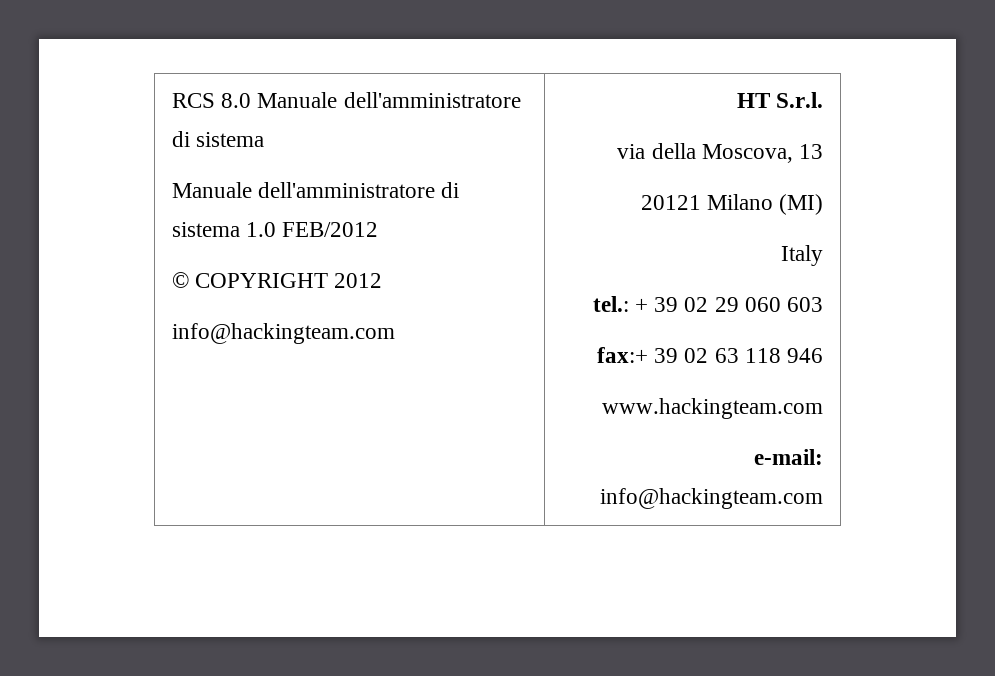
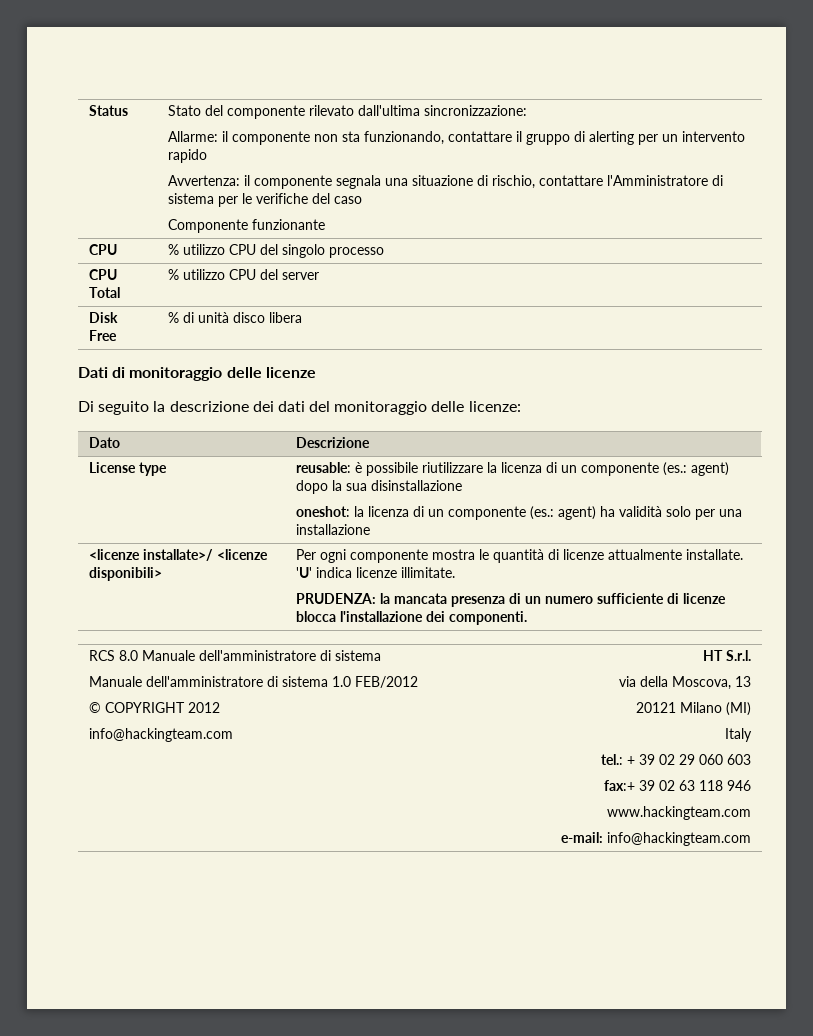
(172, 100) none -> [89,105,129,116] [168,105,528,119] [168,131,746,145] [168,149,208,163] [168,175,724,189] [168,193,363,207] [168,219,326,233] [89,244,118,255] [168,244,385,258] [89,269,118,280] [89,287,121,298] [168,269,320,280] [89,312,119,323] [89,330,118,341] [168,312,303,323] [78,367,316,381] [78,401,521,415] [89,437,121,448] [296,437,371,448] [89,462,168,476] [296,462,730,476] [296,480,463,494] [296,506,743,520] [296,524,371,535] [89,549,269,561] [89,567,163,581] [296,549,744,563] [296,567,456,578] [296,593,727,607] [296,611,528,625] Status | Stato del componente rilevato dall'ultima sincronizzazione: // Allarme: il componente non sta funzionando, contattare il gruppo di alerting per un intervento rapido // Avvertenza: il componente segnala una situazione di rischio, contattare l'Amministratore di sistema per le verifiche del caso // Componente funzionante // CPU | % utilizzo CPU del singolo processo // CPU Total | % utilizzo CPU del server // Disk Free | % di unità disco libera // Dati di monitoraggio delle licenze // Di seguito la descrizione dei dati del monitoraggio delle licenze: // Dato | Descrizione // License type | reusable: è possibile riutilizzare la licenza di un componente (es.: agent) dopo la sua disinstallazione // oneshot: la licenza di un componente (es.: agent) ha validità solo per una installazione // <licenze installate>/ <licenze disponibili> | Per ogni componente mostra le quantità di licenze attualmente installate. 'U' indica licenze illimitate. // PRUDENZA: la mancata presenza di un numero sufficiente di licenze blocca l'installazione dei componenti. //

